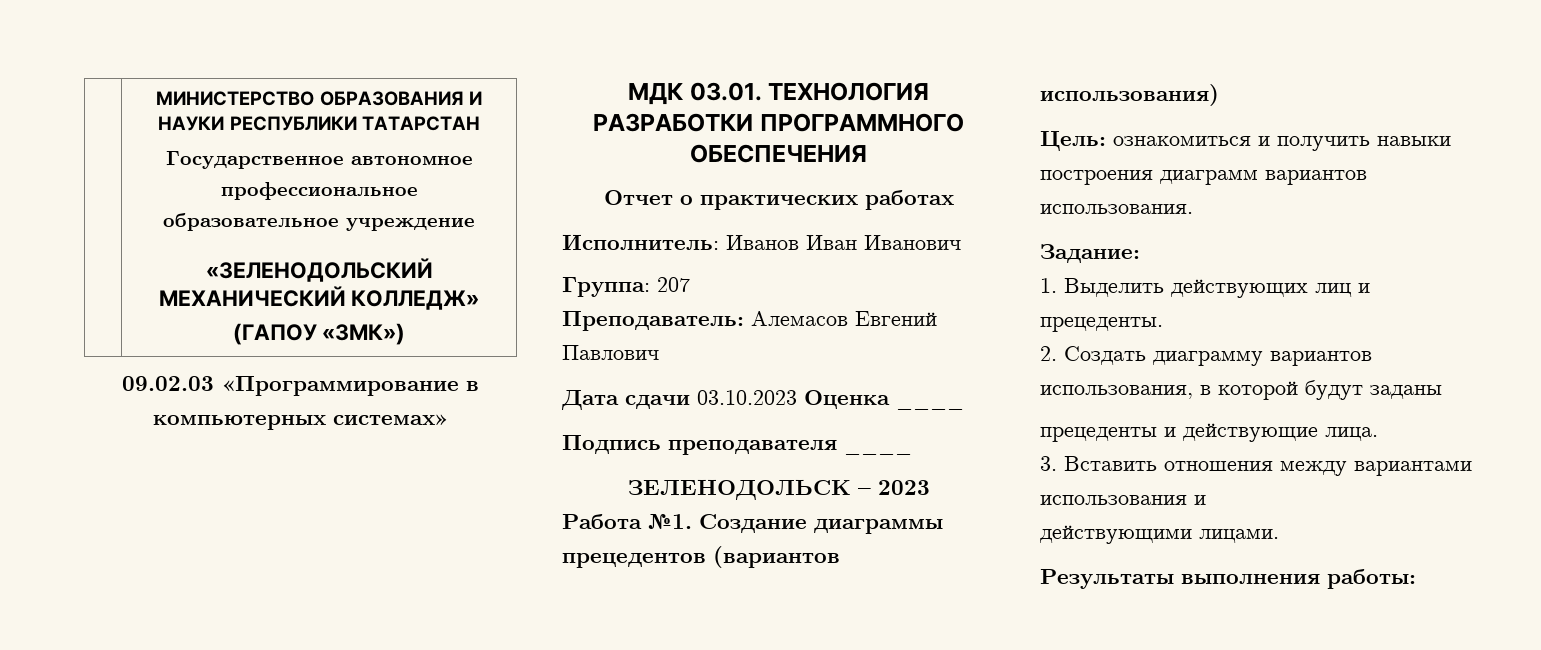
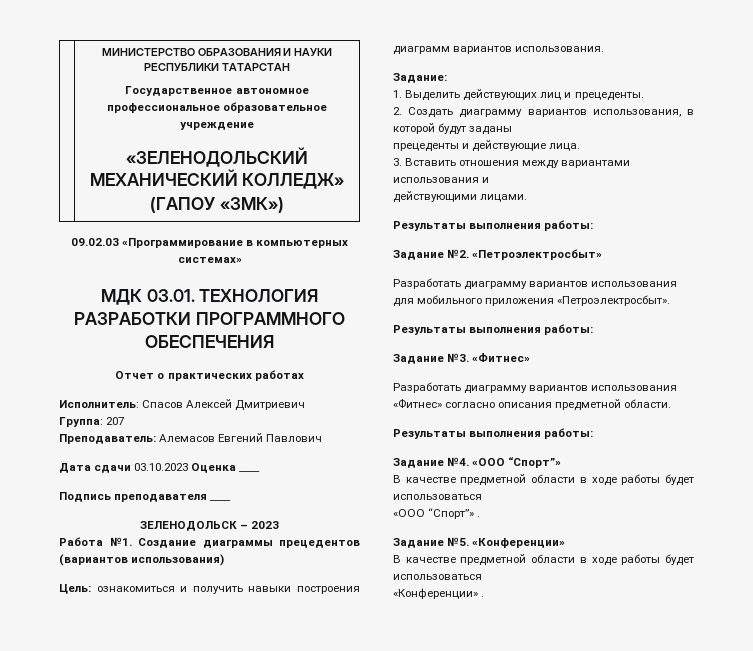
[726,235,961,250] Иванов Иван Иванович -> [142,399,306,411] Спасов Алексей Дмитриевич
(1416, 579) none -> [393,249,603,260] [393,278,678,290] [393,295,671,307] [393,324,594,335] [393,353,531,364] [393,382,678,394] [393,399,672,411] [393,428,594,439] [393,457,562,468] [393,474,694,486] [393,494,482,500] [393,508,481,519] [393,537,566,548] [393,554,694,566] [393,574,482,580] [393,588,485,599] // Задание №2. «Петроэлектросбыт» // Разработать диаграмму вариантов использования для мобильного приложения «Петроэлектросбыт». // Результаты выполнения работы: // Задание №3. «Фитнес» // Разработать диаграмму вариантов использования «Фитнес» согласно описания предметной области. // Результаты выполнения работы: // Задание №4. «ООО “Спорт”» // В качестве предметной области в ходе работы будет использоваться // «ООО “Спорт”» . // Задание №5. «Конференции» // В качестве предметной области в ходе работы будет использоваться // «Конференции» .

